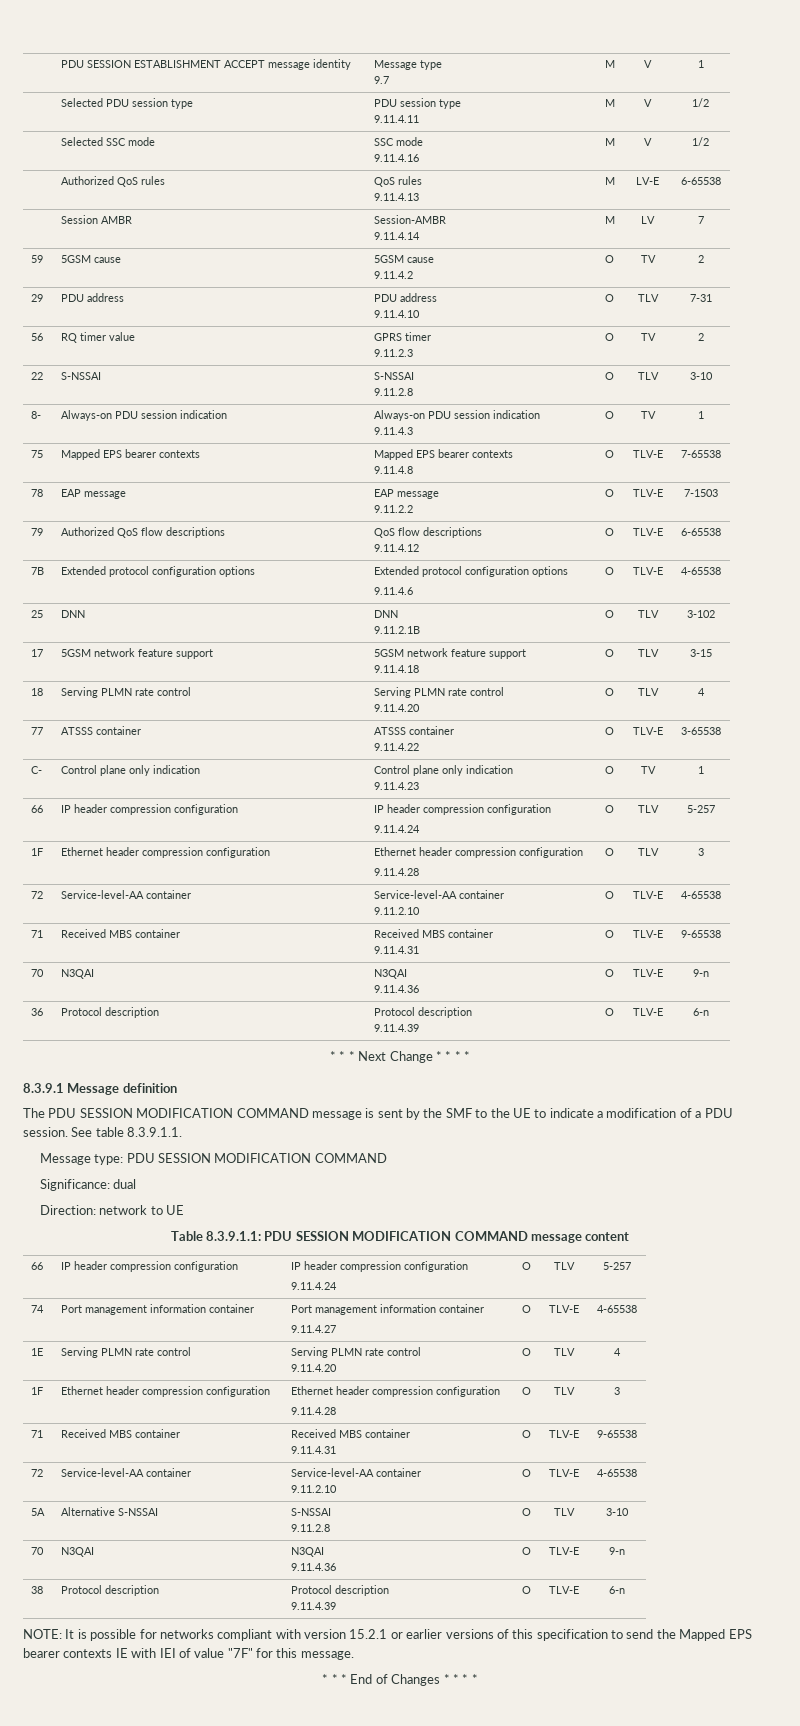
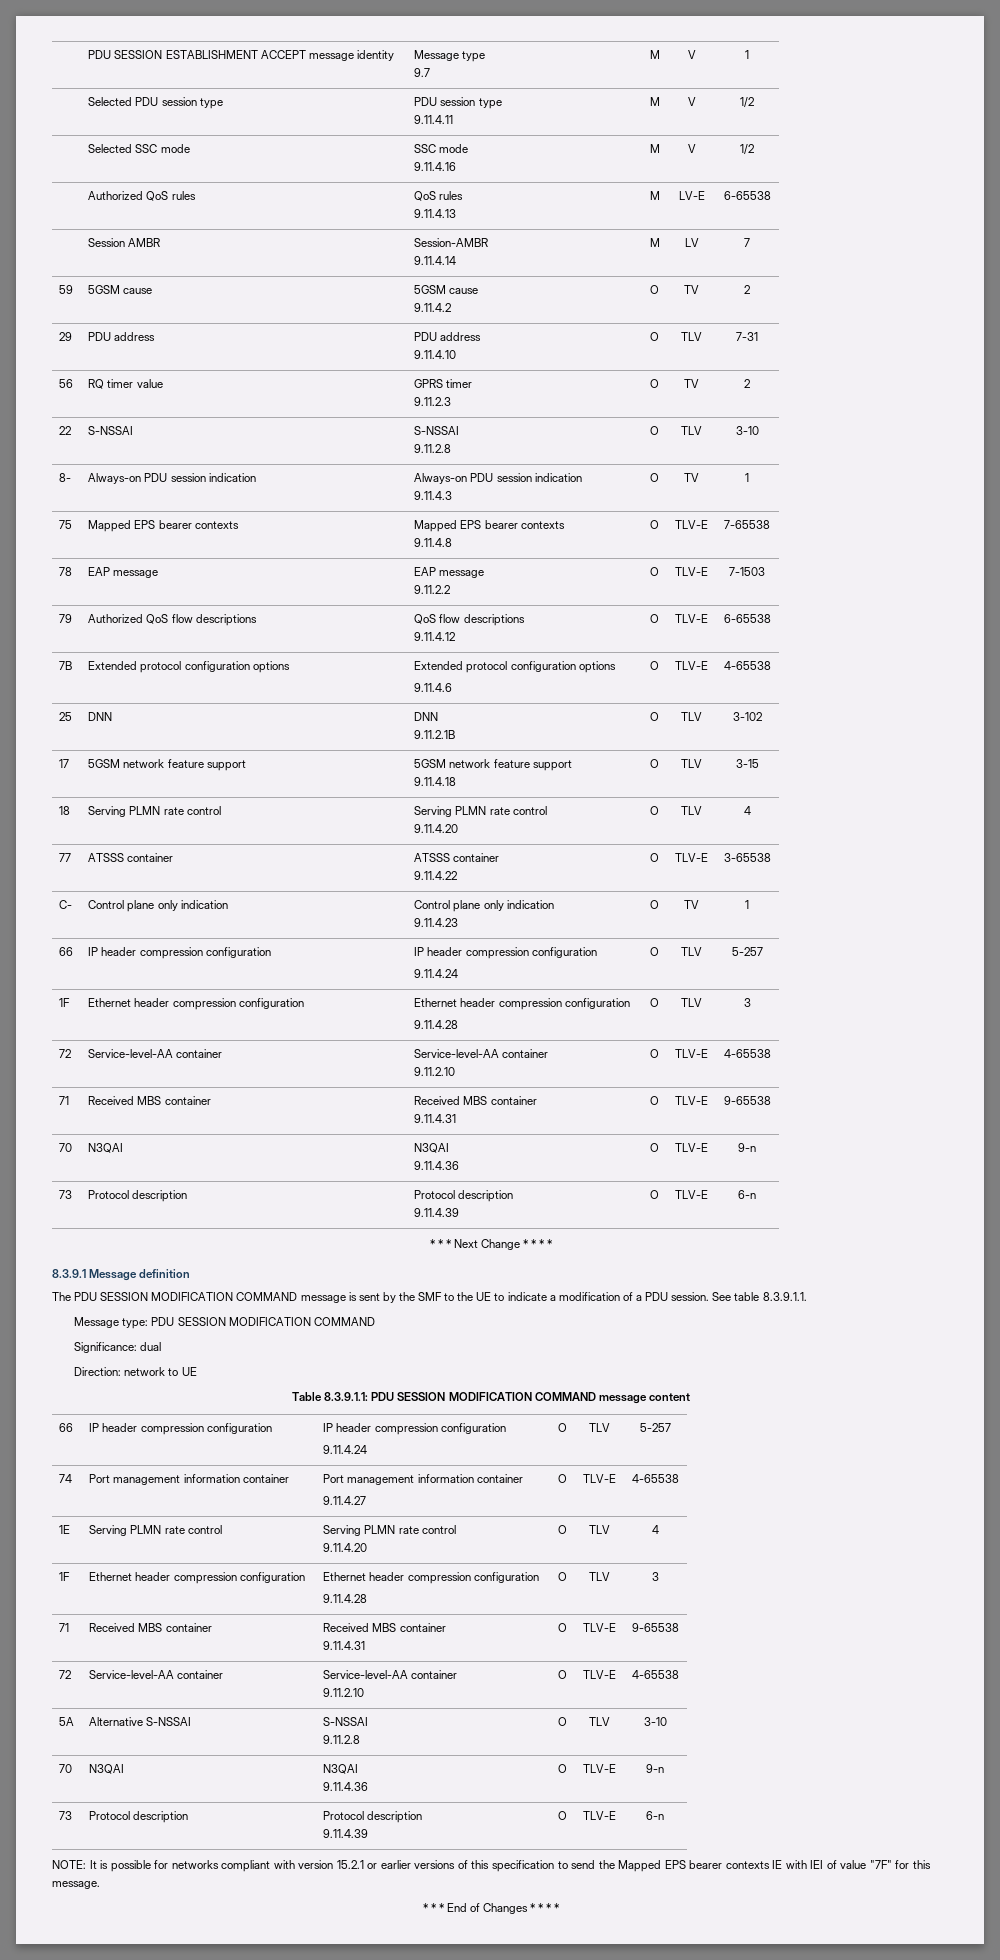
[31,1008,44,1016] 36 -> [59,1190,73,1199] 73
[31,1586,44,1594] 38 -> [59,1811,73,1820] 73

